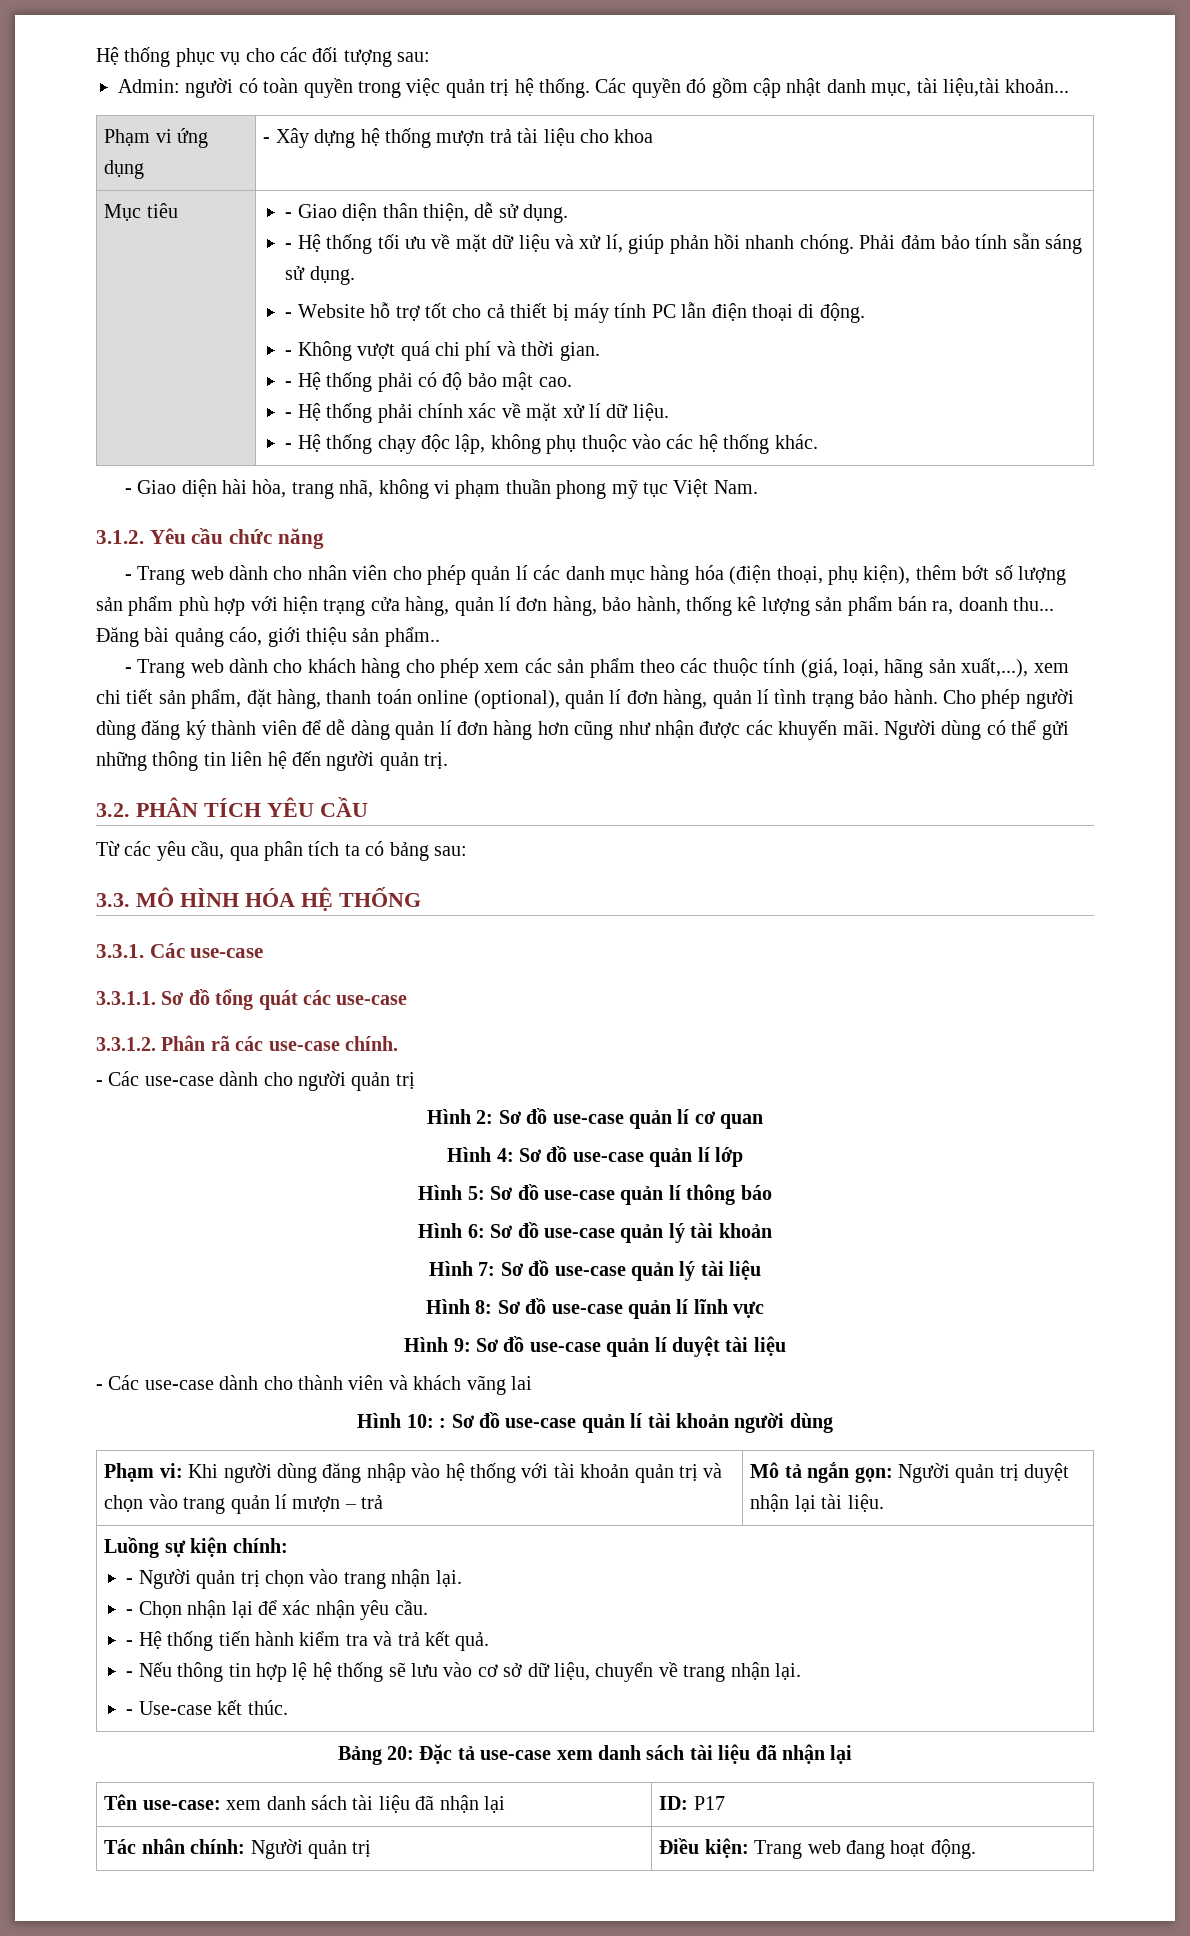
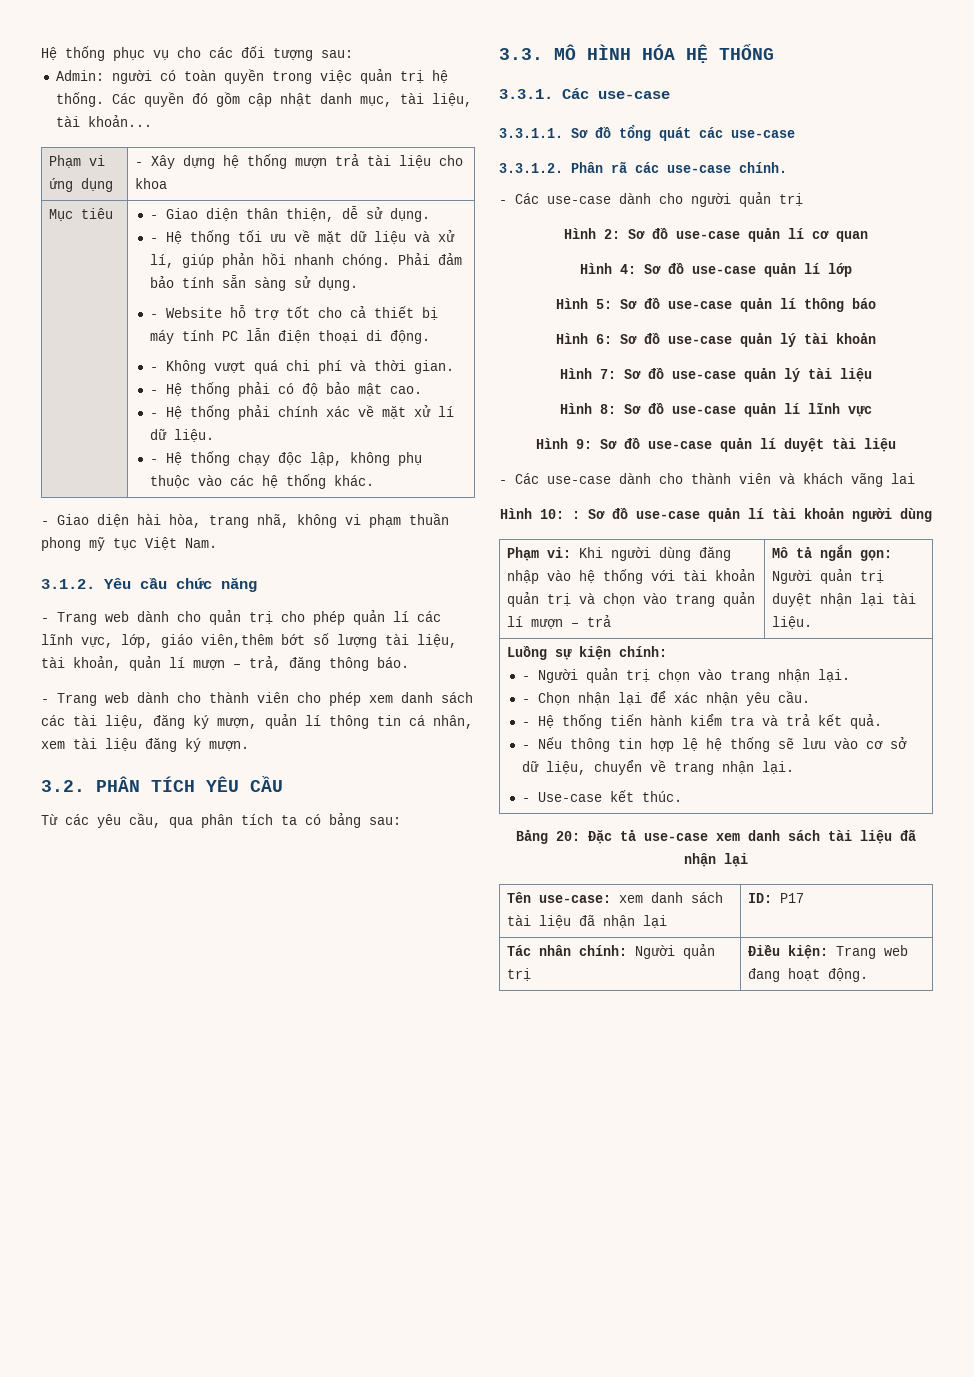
[942,78,1000,97] liệu,tài -> [431,93,472,107] [55,116,80,127] liệu, tài
[1045,234,1083,254] sáng -> [254,277,287,291] sàng
[307,565,388,580] nhân viên -> [209,610,273,625] quản trị
[565,565,1066,585] [96,596,1055,616] [96,627,440,647] [124,658,401,678] danh mục hàng hóa (điện thoại, phụ kiện), thêm bớt số lượng sản phẩm phù hợp với hiện trạng cửa hàng, quản lí đơn hàng, bảo hành, thống kê lượng sản phẩm bán ra, doanh thu... Đăng bài quảng cáo, giới thiệu sản phẩm.. // - Trang web dành cho khách hàng -> [41,633,457,648] [41,656,409,671] [41,692,289,706] lĩnh vực, lớp, giáo viên,thêm bớt số lượng tài liệu, tài khoản, quản lí mượn – trả, đăng thông báo. // - Trang web dành cho thành viên
[524,658,1069,678] [96,689,1074,709] [96,719,1069,740] [96,751,449,771] các sản phẩm theo các thuộc tính (giá, loại, hãng sản xuất,...), xem chi tiết sản phẩm, đặt hàng, thanh toán online (optional), quản lí đơn hàng, quản lí tình trạng bảo hành. Cho phép người dùng đăng ký thành viên để dễ dàng quản lí đơn hàng hơn cũng như nhận được các khuyến mãi. Người dùng có thể gửi những thông tin liên hệ đến người quản trị. -> [401,692,473,703] [41,714,473,729] [41,737,249,752] danh sách các tài liệu, đăng ký mượn, quản lí thông tin cá nhân, xem tài liệu đăng ký mượn.

